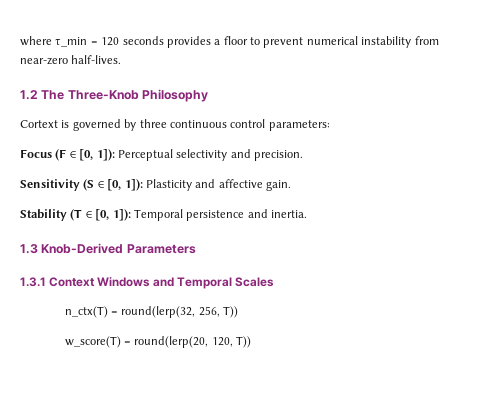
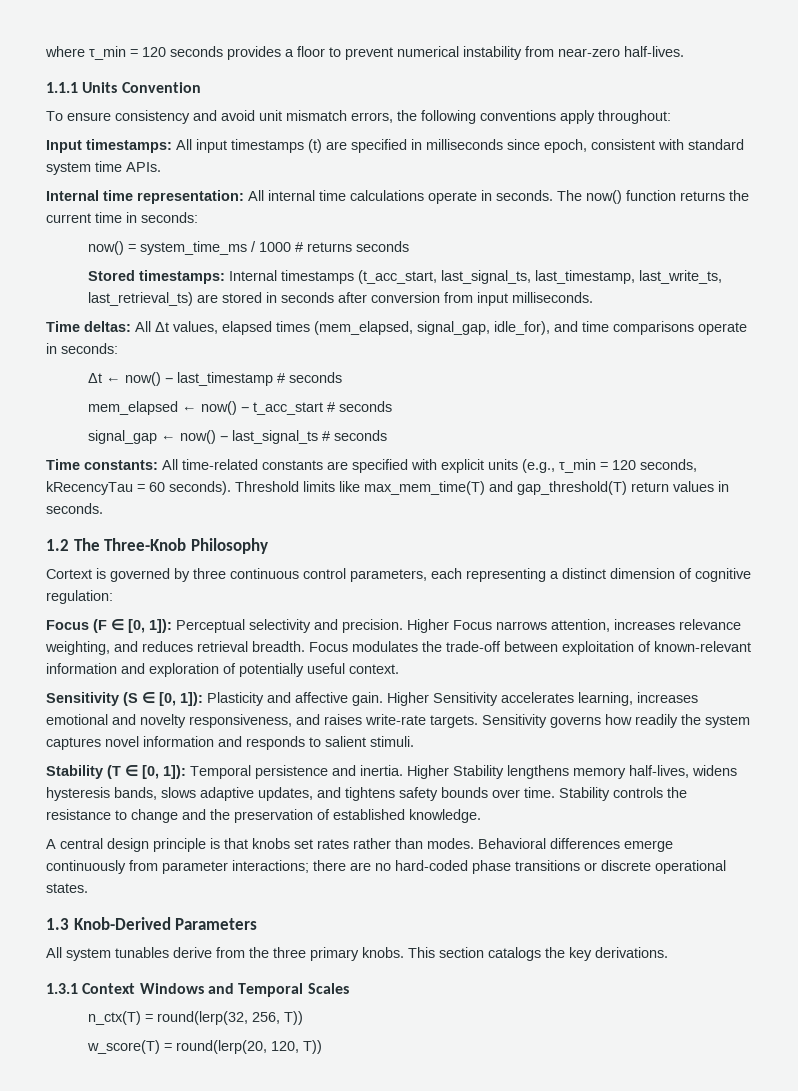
(122, 59) none -> [46,82,201,93] [46,110,671,124] [46,139,744,153] [46,161,161,175] [46,190,749,204] [46,212,198,223] [88,241,410,255] [88,270,723,284] [88,292,594,306] [46,321,747,335] [46,343,118,354] [88,372,343,386] [88,401,393,415] [88,430,388,444] [46,459,697,473] [46,481,729,495] [46,503,103,514] // 1.1.1 Units Convention // To ensure consistency and avoid unit mismatch errors, the following conventions apply throughout: // Input timestamps: All input timestamps (t) are specified in milliseconds since epoch, consistent with standard system time APIs. // Internal time representation: All internal time calculations operate in seconds. The now() function returns the current time in seconds: // now() = system_time_ms / 1000 # returns seconds // Stored timestamps: Internal timestamps (t_acc_start, last_signal_ts, last_timestamp, last_write_ts, last_retrieval_ts) are stored in seconds after conversion from input milliseconds. // Time deltas: All Δt values, elapsed times (mem_elapsed, signal_gap, idle_for), and time comparisons operate in seconds: // Δt ← now() − last_timestamp # seconds // mem_elapsed ← now() − t_acc_start # seconds // signal_gap ← now() − last_signal_ts # seconds // Time constants: All time-related constants are specified with explicit units (e.g., τ_min = 120 seconds, kRecencyTau = 60 seconds). Threshold limits like max_mem_time(T) and gap_threshold(T) return values in seconds.
[268,120,330,131] parameters: -> [350,568,751,582] [46,590,113,604] parameters, each representing a distinct dimension of cognitive regulation:
(303, 155) none -> [407,619,741,633] [45,641,751,655] [46,663,399,677] Higher Focus narrows attention, increases relevance weighting, and reduces retrieval breadth. Focus modulates the trade-off between exploitation of known-relevant information and exploration of potentially useful context.
(291, 185) none -> [387,692,698,706] [46,714,750,728] [46,736,414,750] Higher Sensitivity accelerates learning, increases emotional and novelty responsiveness, and raises write-rate targets. Sensitivity governs how readily the system captures novel information and responds to salient stimuli.
[20,243,196,254] // 1.3 Knob-Derived Parameters -> [407,765,737,779] [46,787,687,801] [46,809,481,823] [46,838,673,852] [46,860,726,874] [46,883,88,893] [46,917,258,930] [46,947,668,961] Higher Stability lengthens memory half-lives, widens hysteresis bands, slows adaptive updates, and tightens safety bounds over time. Stability controls the resistance to change and the preservation of established knowledge. // A central design principle is that knobs set rates rather than modes. Behavioral differences emerge continuously from parameter interactions; there are no hard-coded phase transitions or discrete operational states. // 1.3 Knob-Derived Parameters // All system tunables derive from the three primary knobs. This section catalogs the key derivations.

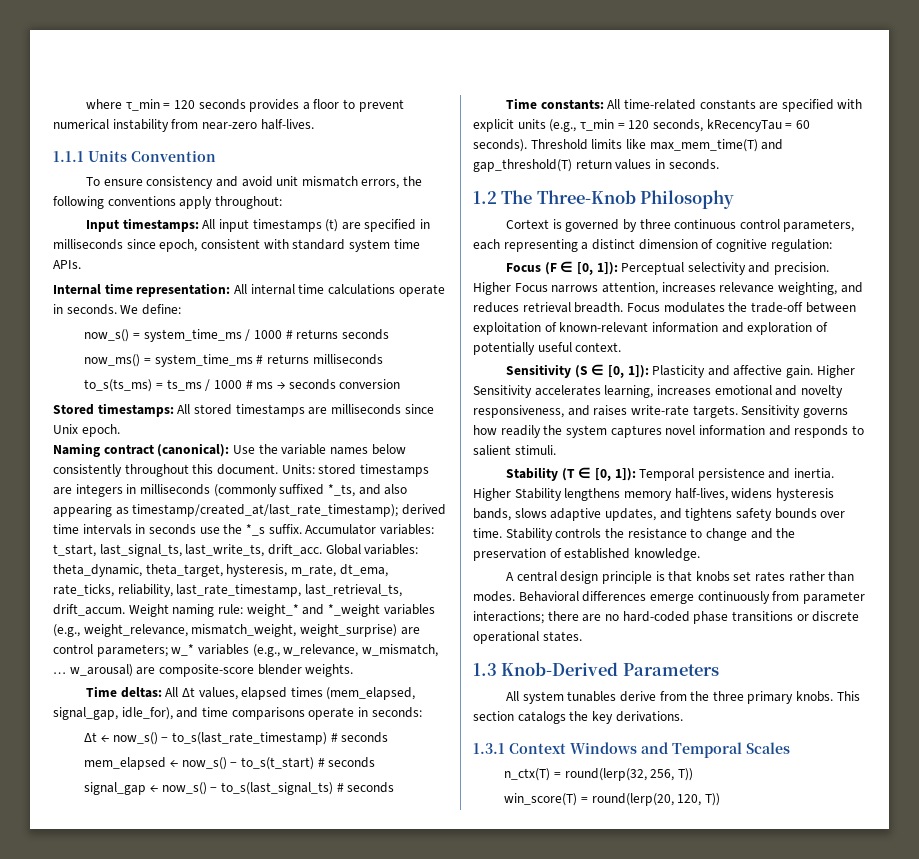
[557,190,749,204] [46,212,198,223] [88,241,125,255] The now() function returns the current time in seconds: // now() -> [120,304,181,315] [84,329,130,342] We define: // now_s()
[88,270,723,284] [88,292,594,306] Stored timestamps: Internal timestamps (t_acc_start, last_signal_ts, last_timestamp, last_write_ts, last_retrieval_ts) are stored in seconds after conversion from input milliseconds. -> [84,354,383,367] [84,379,401,392] [53,403,434,417] [53,424,120,437] [53,443,406,457] [53,464,429,477] [53,484,408,497] [53,504,446,517] [53,524,434,536] [53,544,419,557] [53,564,388,577] [53,584,402,597] [53,604,435,617] [53,624,420,637] [53,644,438,657] [53,664,354,677] now_ms() = system_time_ms # returns milliseconds // to_s(ts_ms) = ts_ms / 1000 # ms → seconds conversion // Stored timestamps: All stored timestamps are milliseconds since Unix epoch. // Naming contract (canonical): Use the variable names below consistently throughout this document. Units: stored timestamps are integers in milliseconds (commonly suffixed *_ts, and also appearing as timestamp/created_at/last_rate_timestamp); derived time intervals in seconds use the *_s suffix. Accumulator variables: t_start, last_signal_ts, last_write_ts, drift_acc. Global variables: theta_dynamic, theta_target, hysteresis, m_rate, dt_ema, rate_ticks, reliability, last_rate_timestamp, last_retrieval_ts, drift_accum. Weight naming rule: weight_* and *_weight variables (e.g., weight_relevance, mismatch_weight, weight_surprise) are control parameters; w_* variables (e.g., w_relevance, w_mismatch, … w_arousal) are composite-score blender weights.
[125,372,274,386] now() − last_timestamp -> [112,732,327,745] now_s() − to_s(last_rate_timestamp)
[201,401,324,415] now() − t_acc_start -> [181,757,314,770] now_s() − to_s(t_start)
[180,430,319,444] now() − last_signal_ts -> [161,782,333,795] now_s() − to_s(last_signal_ts)
[87,1040,161,1054] w_score(T) -> [504,793,578,806] win_score(T)

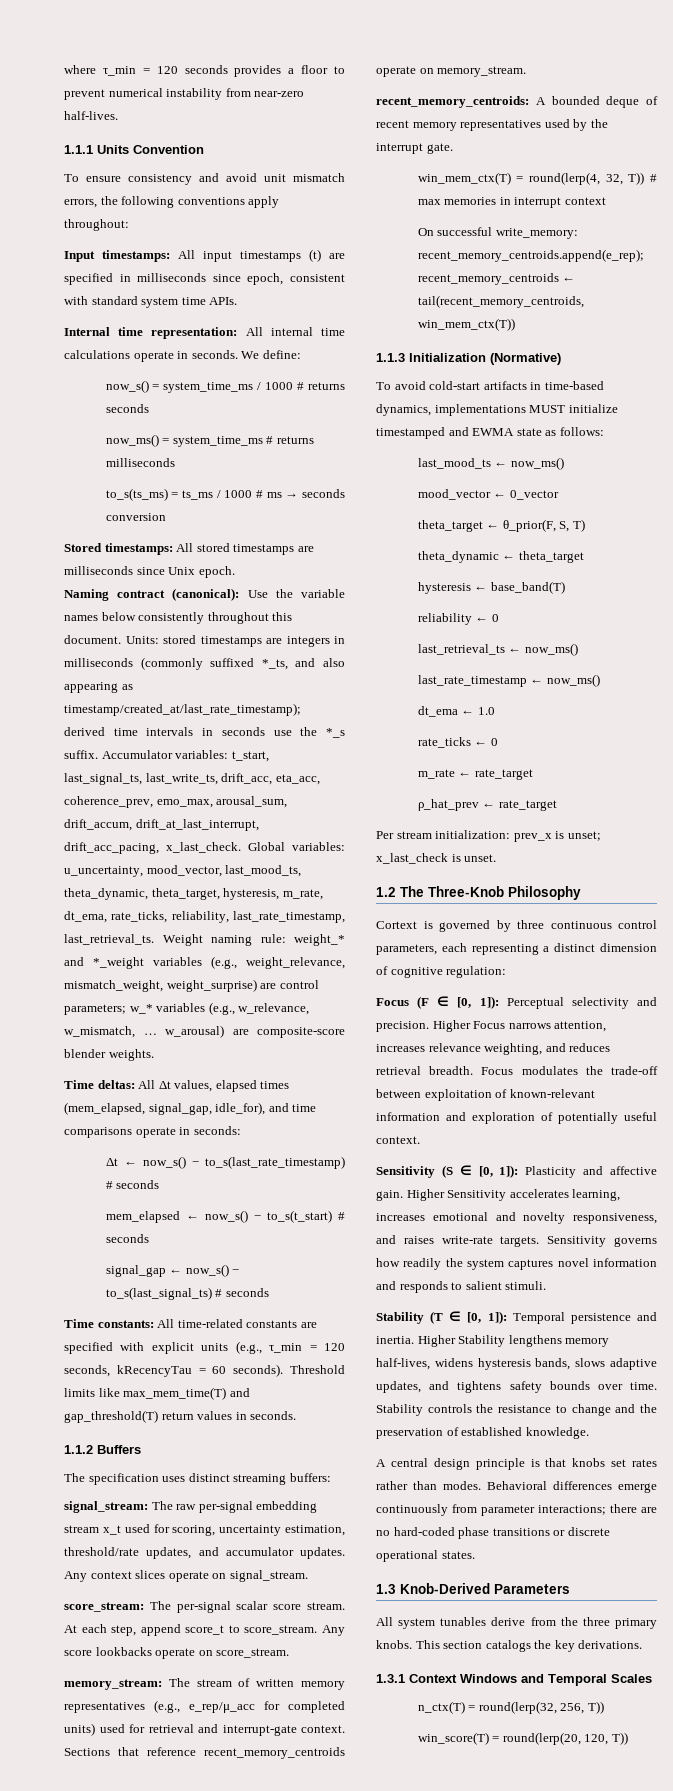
[267,544,419,556] drift_acc. Global variables: -> [221,773,320,785] [64,796,288,808] [64,819,259,831] [64,842,345,854] [64,865,302,877] drift_acc, eta_acc, coherence_prev, emo_max, arousal_sum, drift_accum, drift_at_last_interrupt, drift_acc_pacing, x_last_check. Global variables: u_uncertainty, mood_vector, last_mood_ts,
[304,584,402,597] [53,604,125,616] last_retrieval_ts, drift_accum. -> [64,934,154,945] last_retrieval_ts.
(719, 164) none -> [64,1445,141,1454] [64,1473,331,1485] [64,1501,318,1513] [64,1524,345,1536] [64,1547,345,1559] [64,1570,308,1582] [64,1601,345,1613] [64,1624,345,1636] [64,1647,290,1659] [64,1678,345,1690] [64,1700,345,1713] [64,1723,345,1736] [64,1747,345,1759] [376,66,527,77] [376,96,658,108] [376,119,608,131] [376,143,453,154] [417,172,657,185] [417,197,606,208] [417,227,578,239] [417,249,644,262] [417,273,576,285] [417,295,584,308] [417,318,515,331] [376,353,561,365] [376,381,604,390] [376,404,618,416] [376,427,604,439] [417,457,564,470] [417,489,559,500] [417,519,585,532] [417,551,584,563] [417,581,565,594] [417,613,499,625] [417,643,578,656] [417,674,600,687] [417,706,495,717] [417,737,498,748] [417,769,533,780] [417,799,557,811] [376,830,601,842] [376,853,497,864] // 1.1.2 Buffers // The specification uses distinct streaming buffers: // signal_stream: The raw per-signal embedding stream x_t used for scoring, uncertainty estimation, threshold/rate updates, and accumulator updates. Any context slices operate on signal_stream. // score_stream: The per-signal scalar score stream. At each step, append score_t to score_stream. Any score lookbacks operate on score_stream. // memory_stream: The stream of written memory representatives (e.g., e_rep/μ_acc for completed units) used for retrieval and interrupt-gate context. Sections that reference recent_memory_centroids operate on memory_stream. // recent_memory_centroids: A bounded deque of recent memory representatives used by the interrupt gate. // win_mem_ctx(T) = round(lerp(4, 32, T)) # max memories in interrupt context // On successful write_memory: recent_memory_centroids.append(e_rep); recent_memory_centroids ← tail(recent_memory_centroids, win_mem_ctx(T)) // 1.1.3 Initialization (Normative) // To avoid cold-start artifacts in time-based dynamics, implementations MUST initialize timestamped and EWMA state as follows: // last_mood_ts ← now_ms() // mood_vector ← 0_vector // theta_target ← θ_prior(F, S, T) // theta_dynamic ← theta_target // hysteresis ← base_band(T) // reliability ← 0 // last_retrieval_ts ← now_ms() // last_rate_timestamp ← now_ms() // dt_ema ← 1.0 // rate_ticks ← 0 // m_rate ← rate_target // ρ_hat_prev ← rate_target // Per stream initialization: prev_x is unset; x_last_check is unset.

